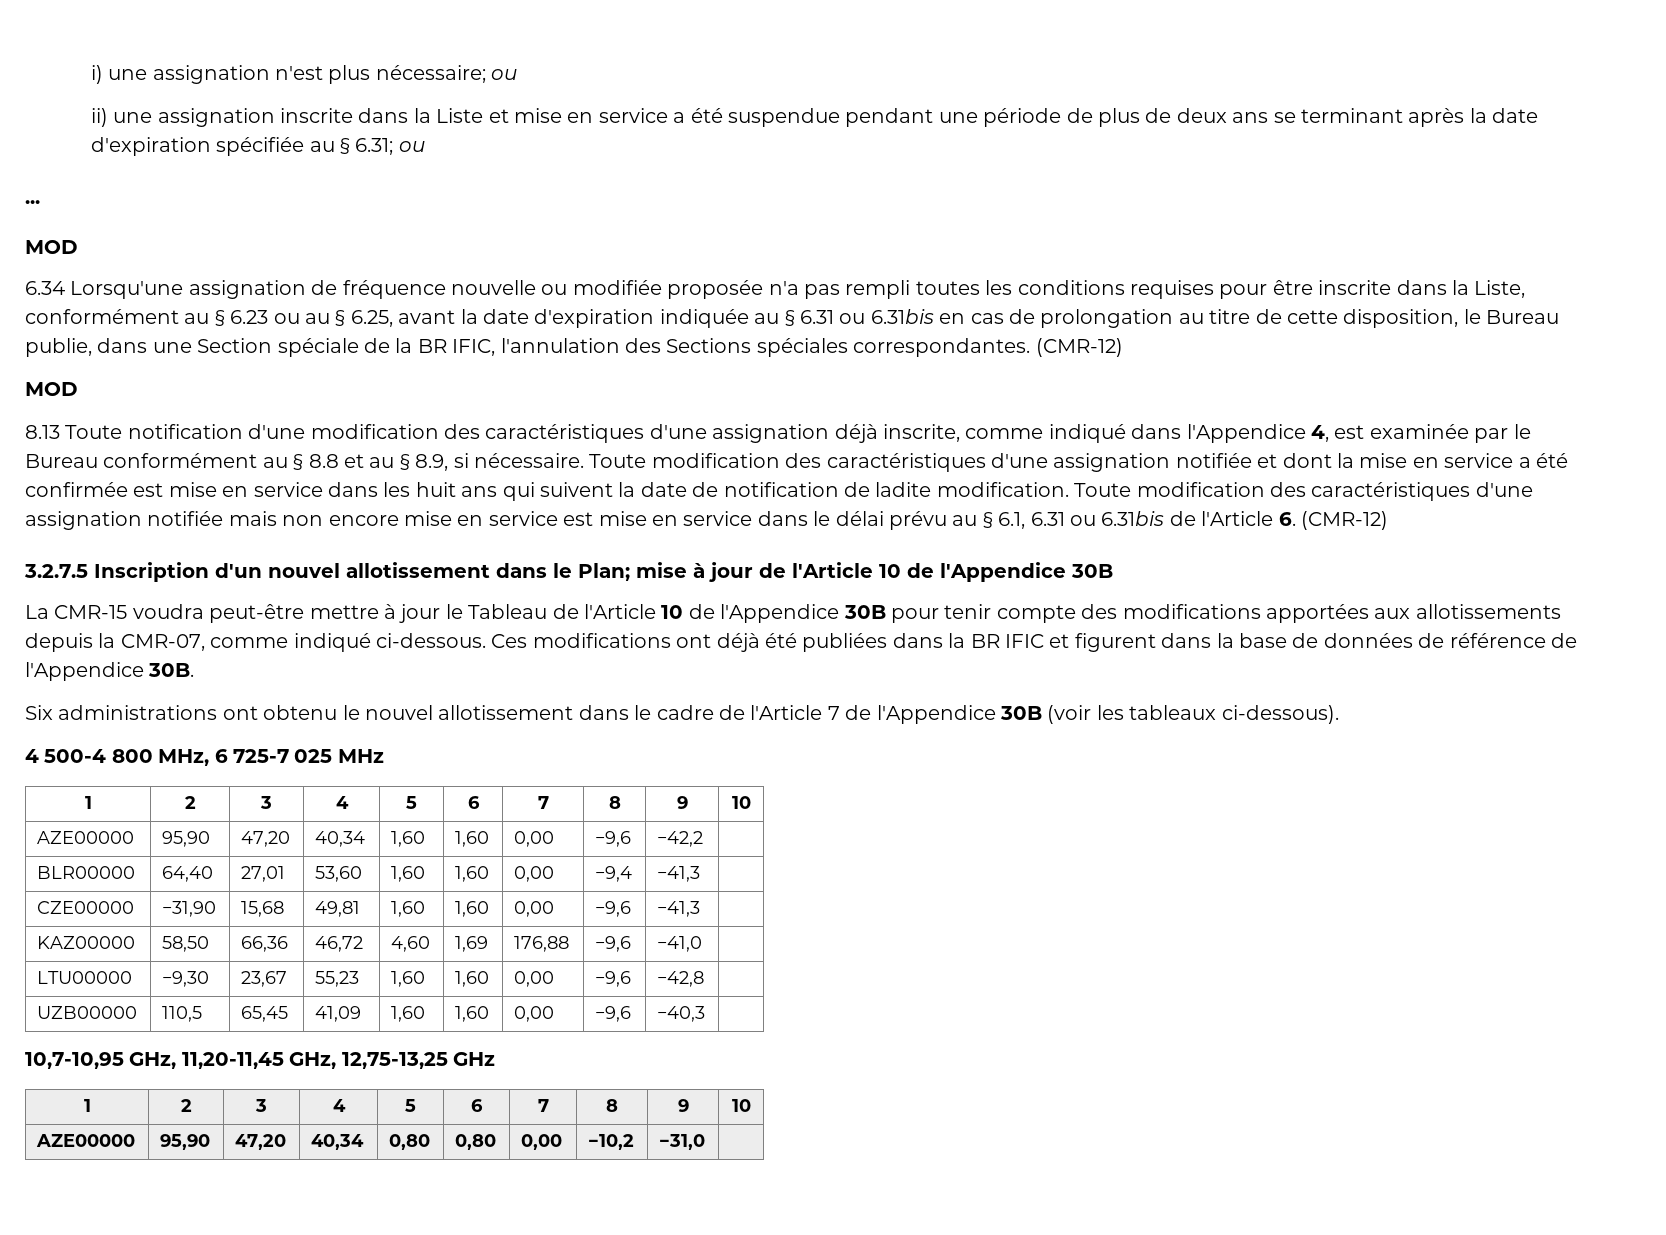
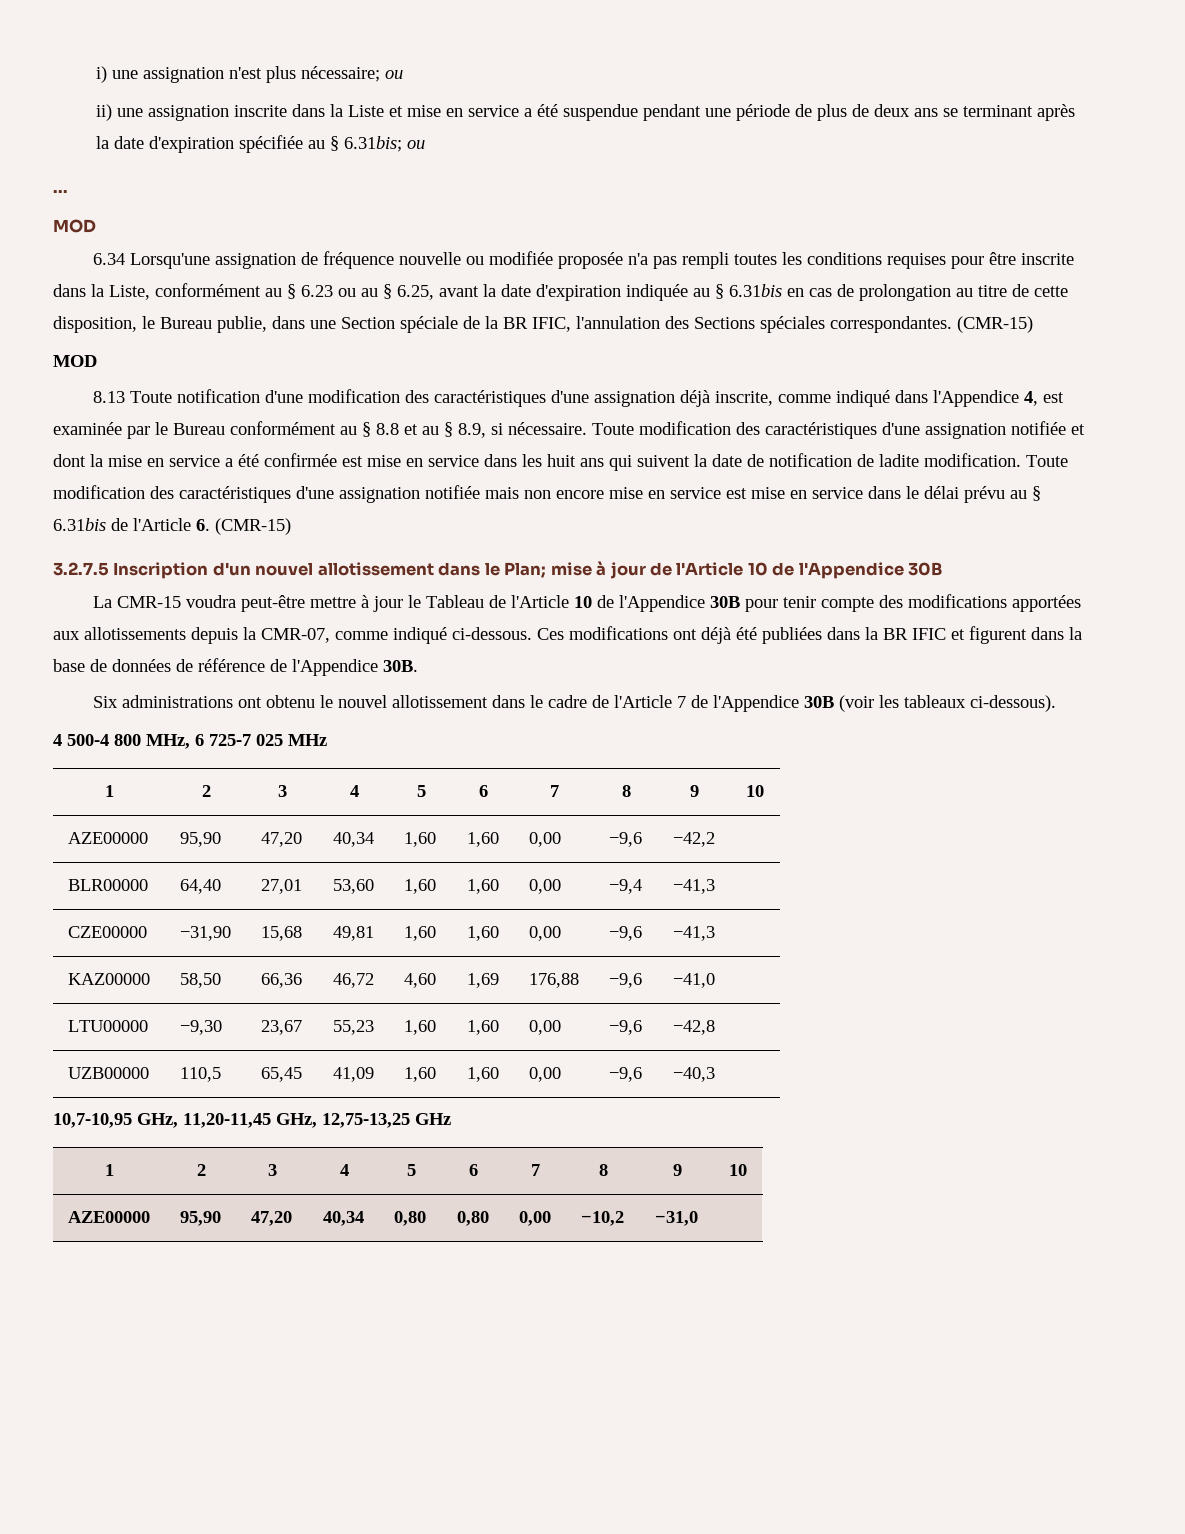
[355,138,394,155] 6.31; -> [344,136,403,152] 6.31bis;
[799,310,866,324] 6.31 ou -> (724, 291) none
[1035,338,1123,357] (CMR-12) -> [957,316,1033,333] (CMR-15)
[998,512,1096,529] 6.1, 6.31 ou -> (1041, 493) none
[1301,511,1389,530] (CMR-12) -> [215,518,291,535] (CMR-15)

